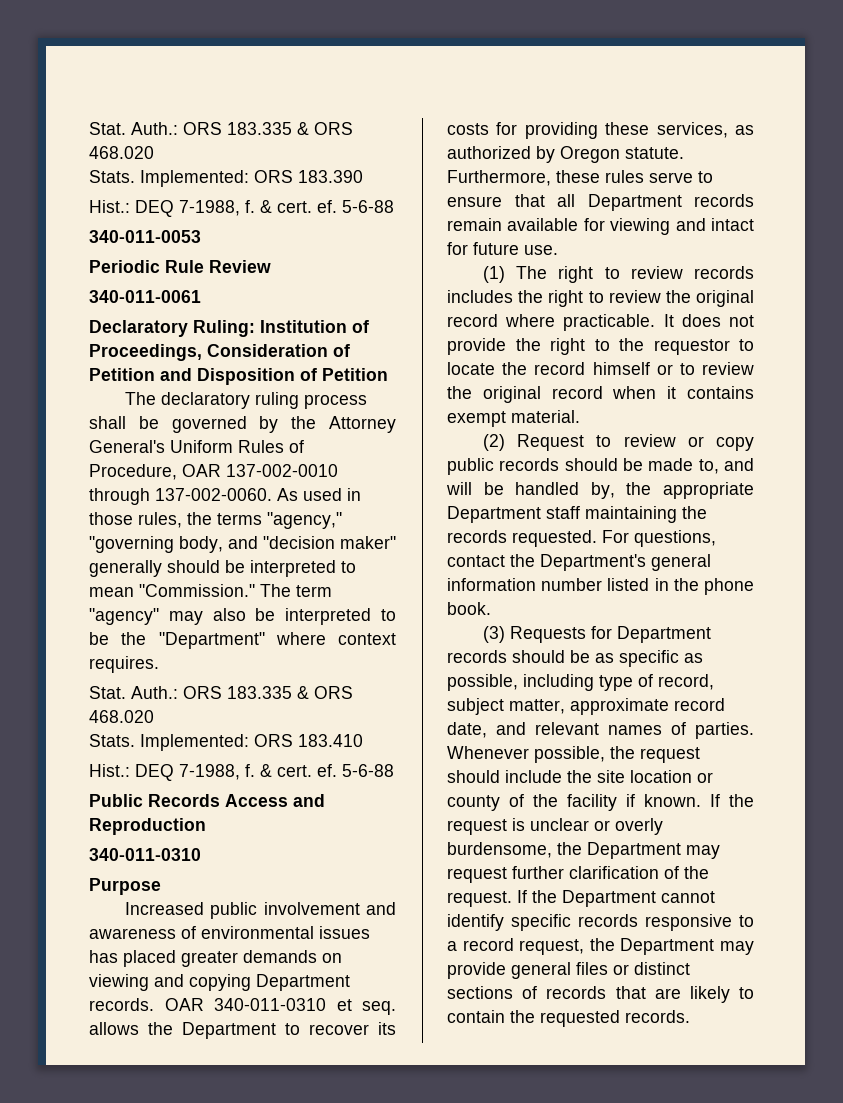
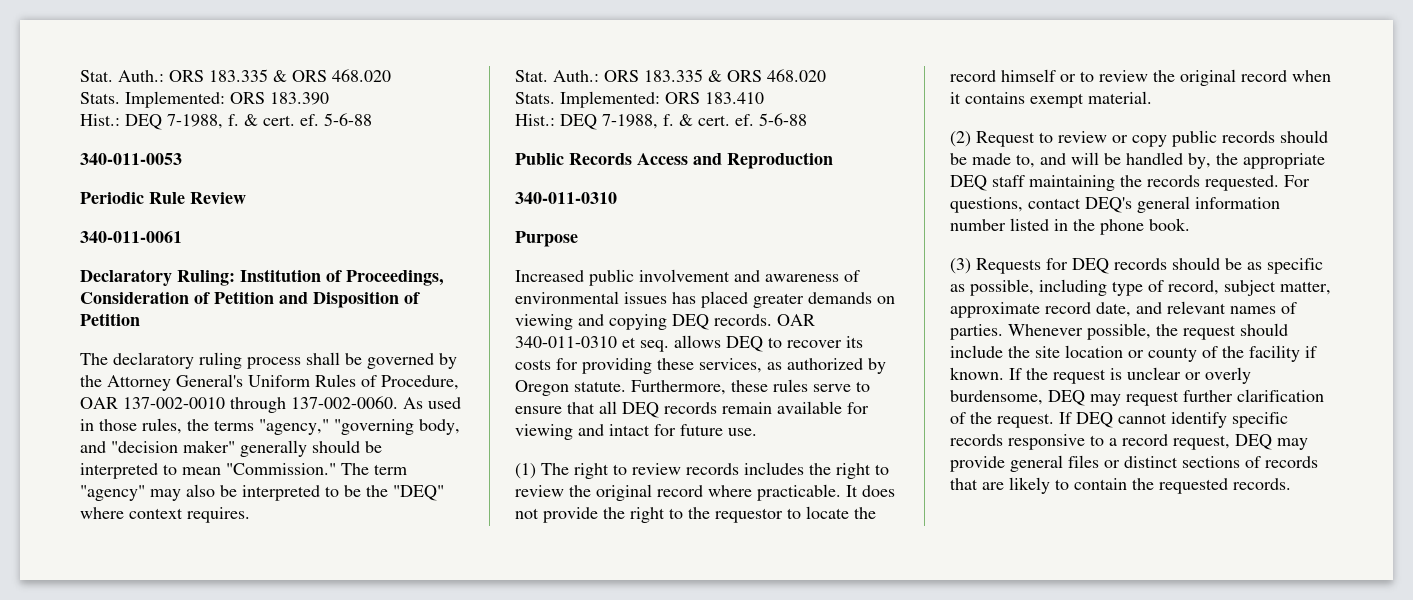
[158,632,265,649] "Department" -> [393,485,444,501] "DEQ"
[256,974,350,991] Department -> [672,314,709,330] DEQ
[148,1022,276,1039] the Department -> [726,336,763,352] DEQ
[587,194,682,211] Department -> [622,402,659,418] DEQ
[447,506,541,523] Department -> [950,175,987,191] DEQ
[510,554,646,571] the Department's -> [1085,197,1132,213] DEQ's
[617,626,712,643] Department -> [1072,258,1109,274] DEQ
[557,842,681,859] the Department -> [1048,390,1085,406] DEQ
[532,890,656,907] the Department -> [1076,412,1113,428] DEQ
[589,938,715,955] the Department -> [1235,434,1272,450] DEQ

